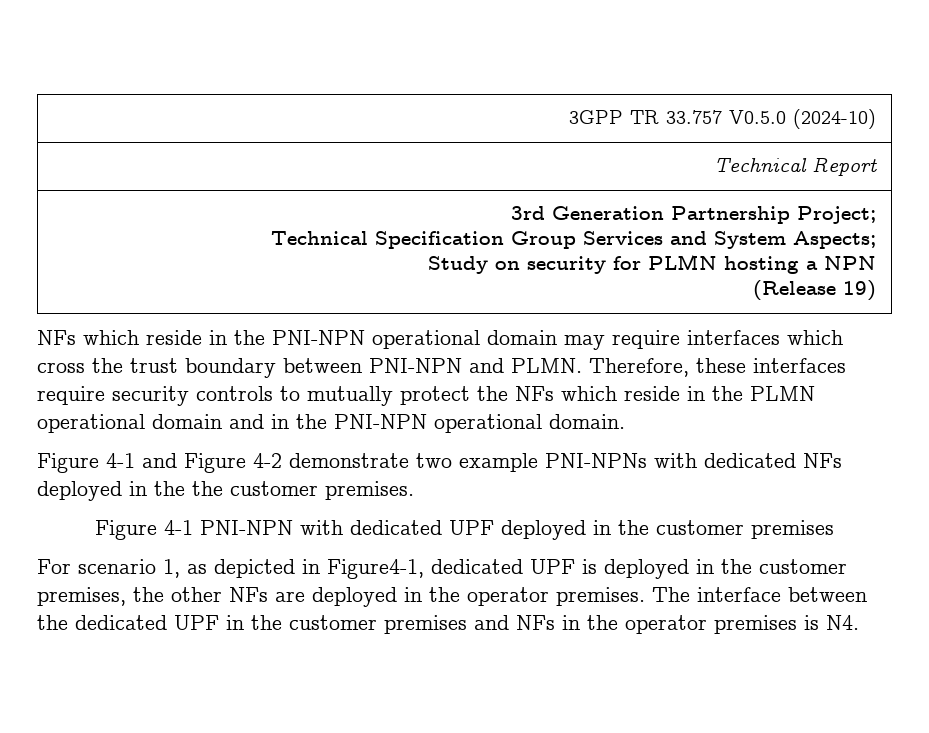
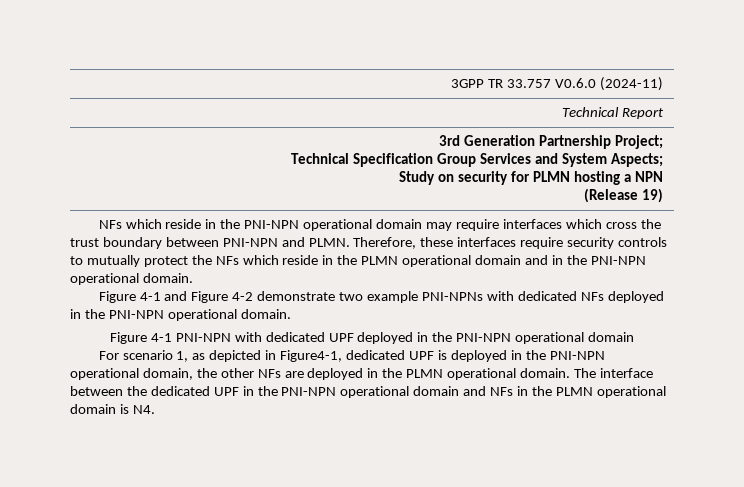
[728,109,876,129] V0.5.0 (2024-10) -> [554,77,663,91] V0.6.0 (2024-11)
[192,481,414,500] the customer premises. -> [108,309,291,321] PNI-NPN operational domain.
[656,520,834,539] customer premises -> [456,332,635,344] PNI-NPN operational domain
[759,559,847,574] [37,587,126,606] customer premises, -> [549,351,605,360] [70,368,193,380] PNI-NPN operational domain,
[467,587,645,606] operator premises. -> [406,368,571,380] PLMN operational domain.
[289,615,467,634] customer premises -> [281,386,460,398] PNI-NPN operational domain
[625,615,797,634] operator premises -> [555,386,666,398] [70,404,116,414] PLMN operational domain

